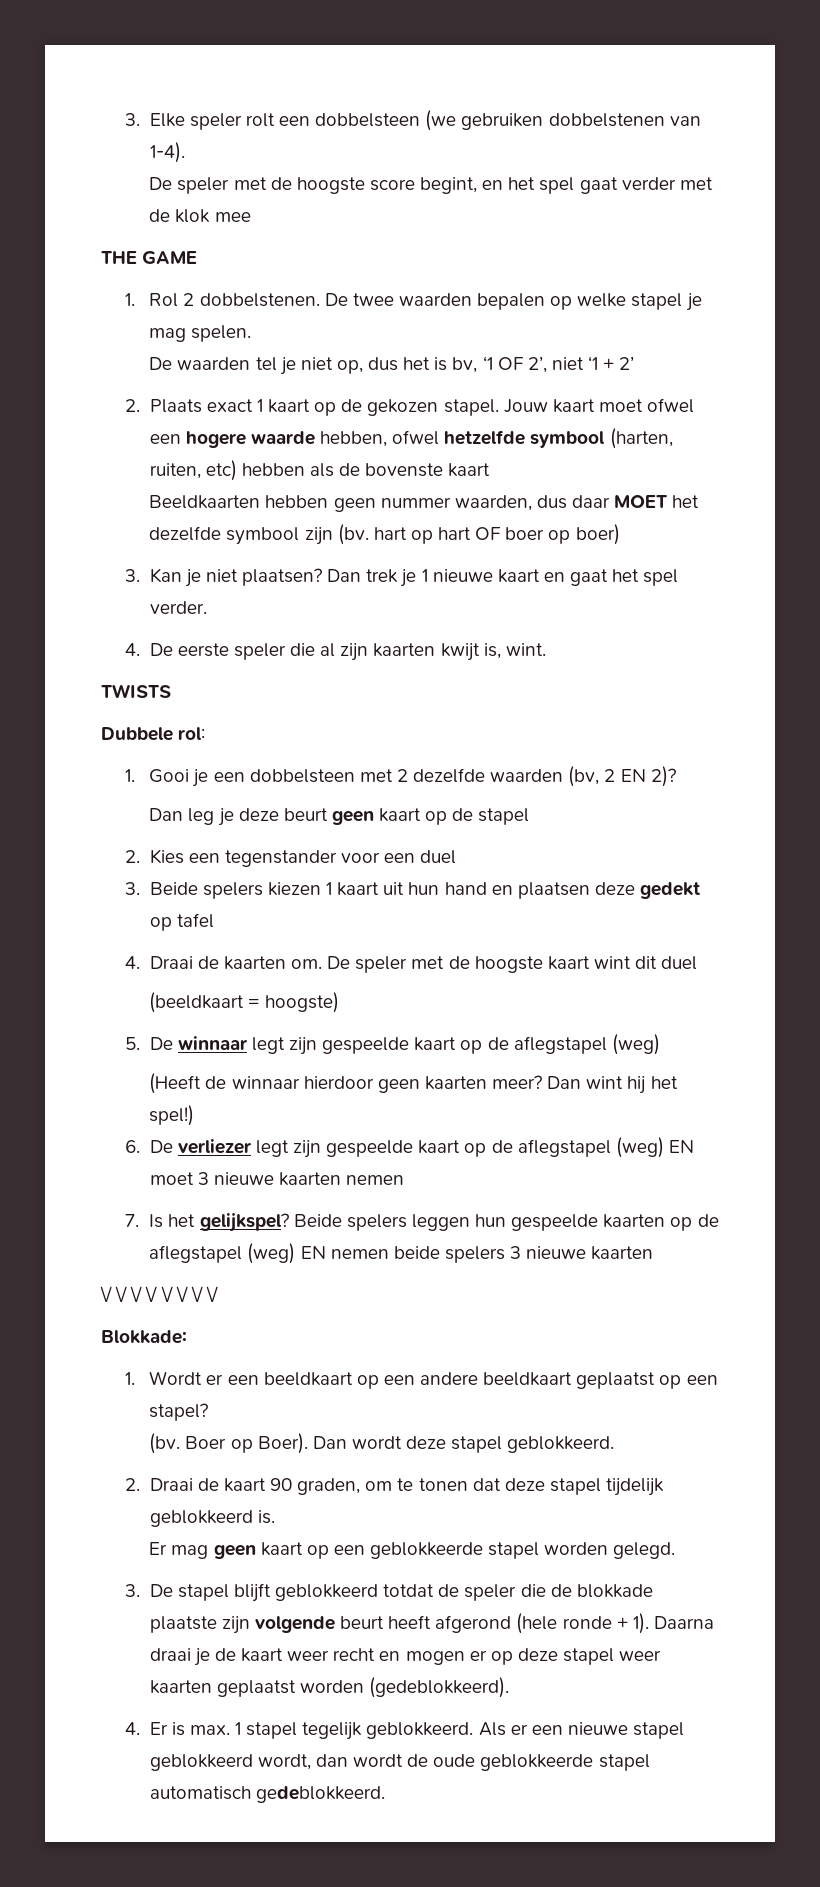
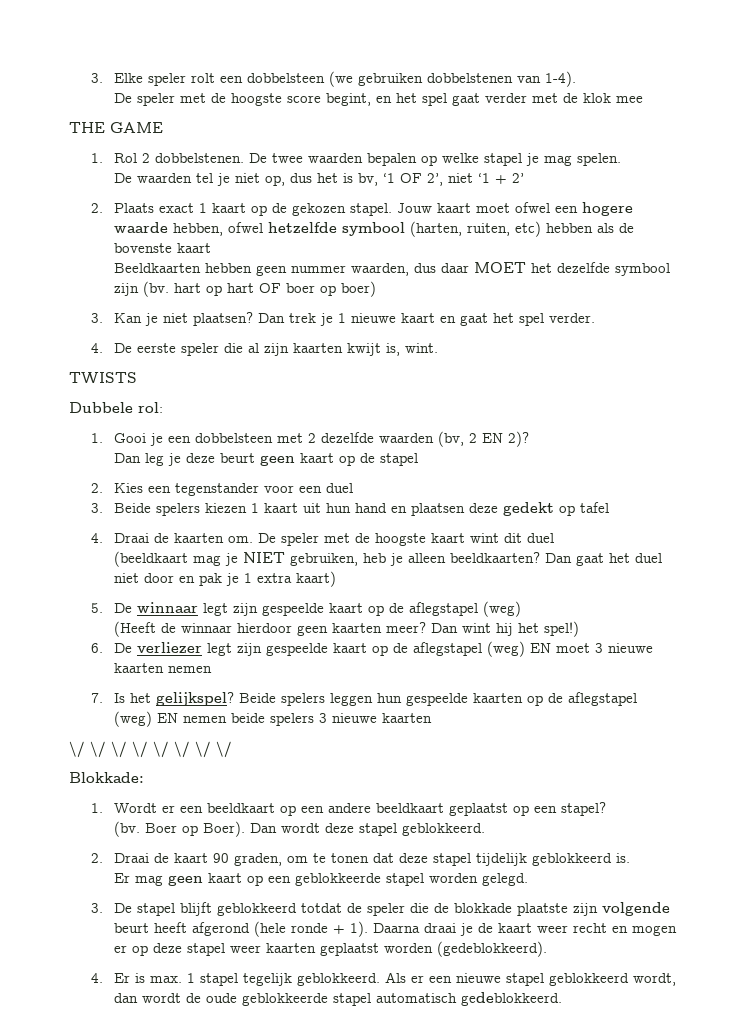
[248,992,339,1013] = hoogste) -> [192,552,662,566] [113,571,336,587] mag je NIET gebruiken, heb je alleen beeldkaarten? Dan gaat het duel niet door en pak je 1 extra kaart)

